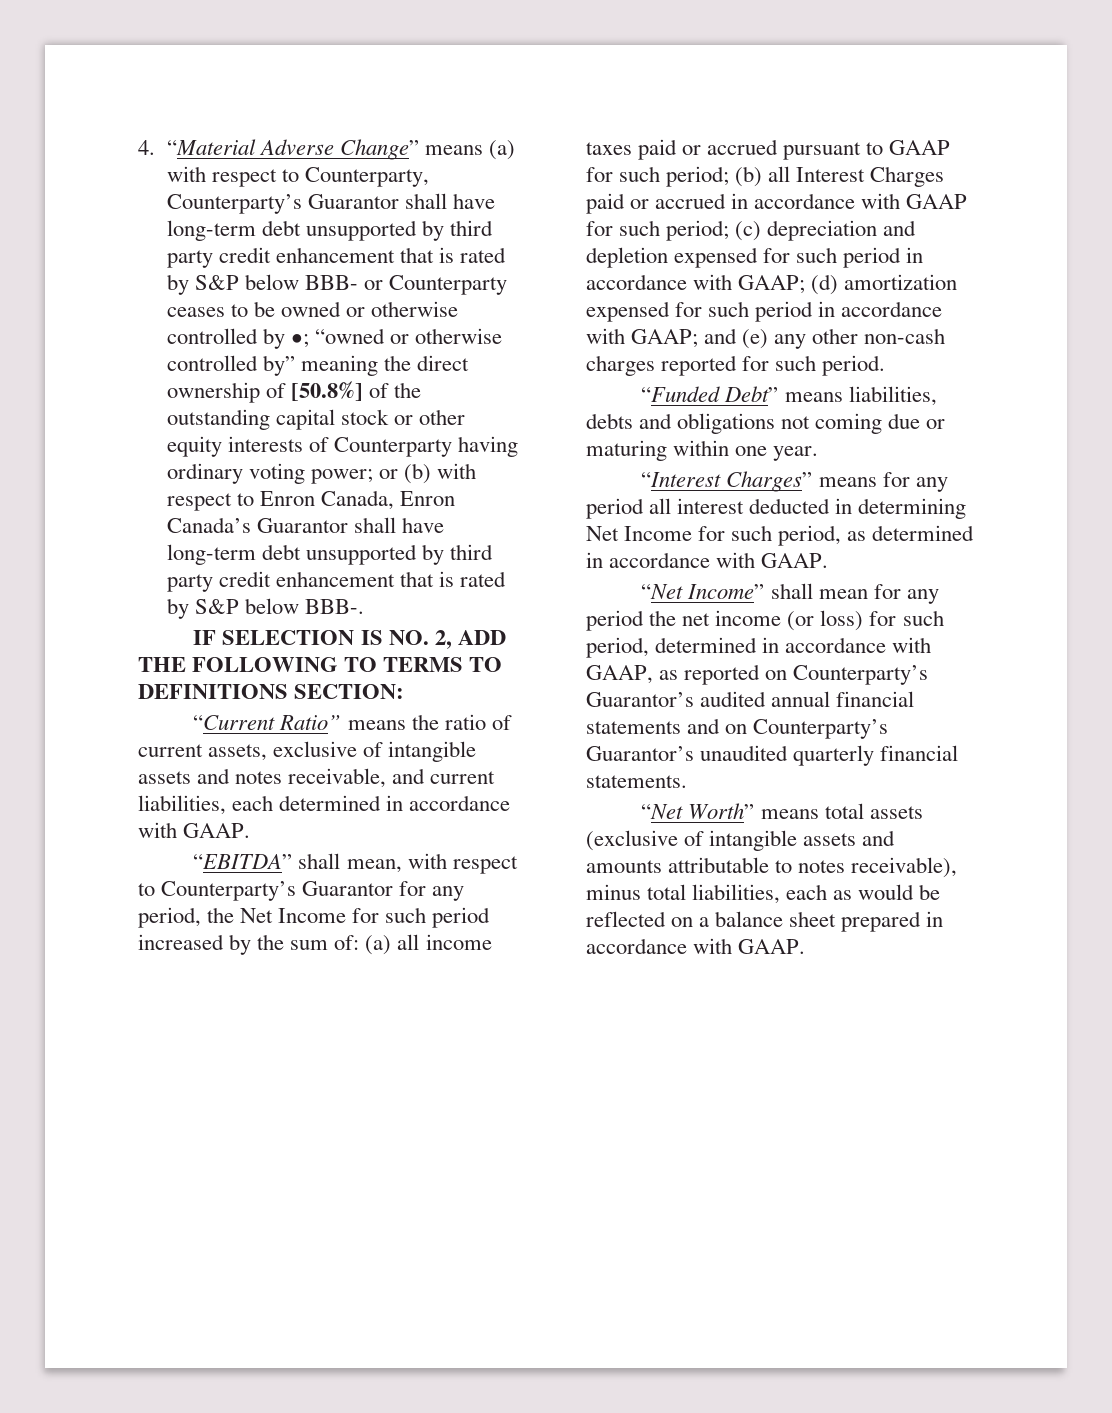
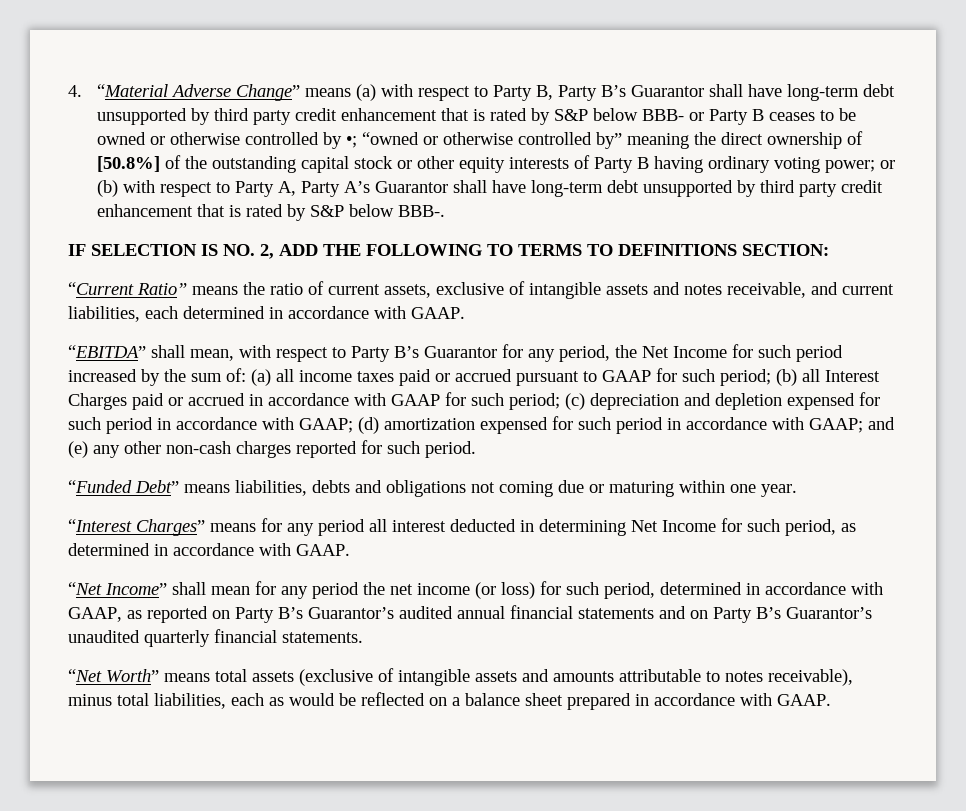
[305,167,430,187] [167,194,303,214] Counterparty, Counterparty’s -> [493,85,627,101] Party B, Party B’s
[389,275,508,295] Counterparty -> [709,109,765,125] Party B
[334,437,453,457] Counterparty -> [594,157,650,173] Party B
[260,490,456,510] [167,517,252,533] Enron Canada, Enron Canada’s -> [235,181,371,197] Party A, Party A’s
[161,881,297,901] Counterparty’s -> [351,346,419,362] Party B’s
[793,665,929,685] Counterparty’s -> [235,607,303,623] Party B’s
[753,719,889,739] Counterparty’s -> [713,607,781,623] Party B’s

